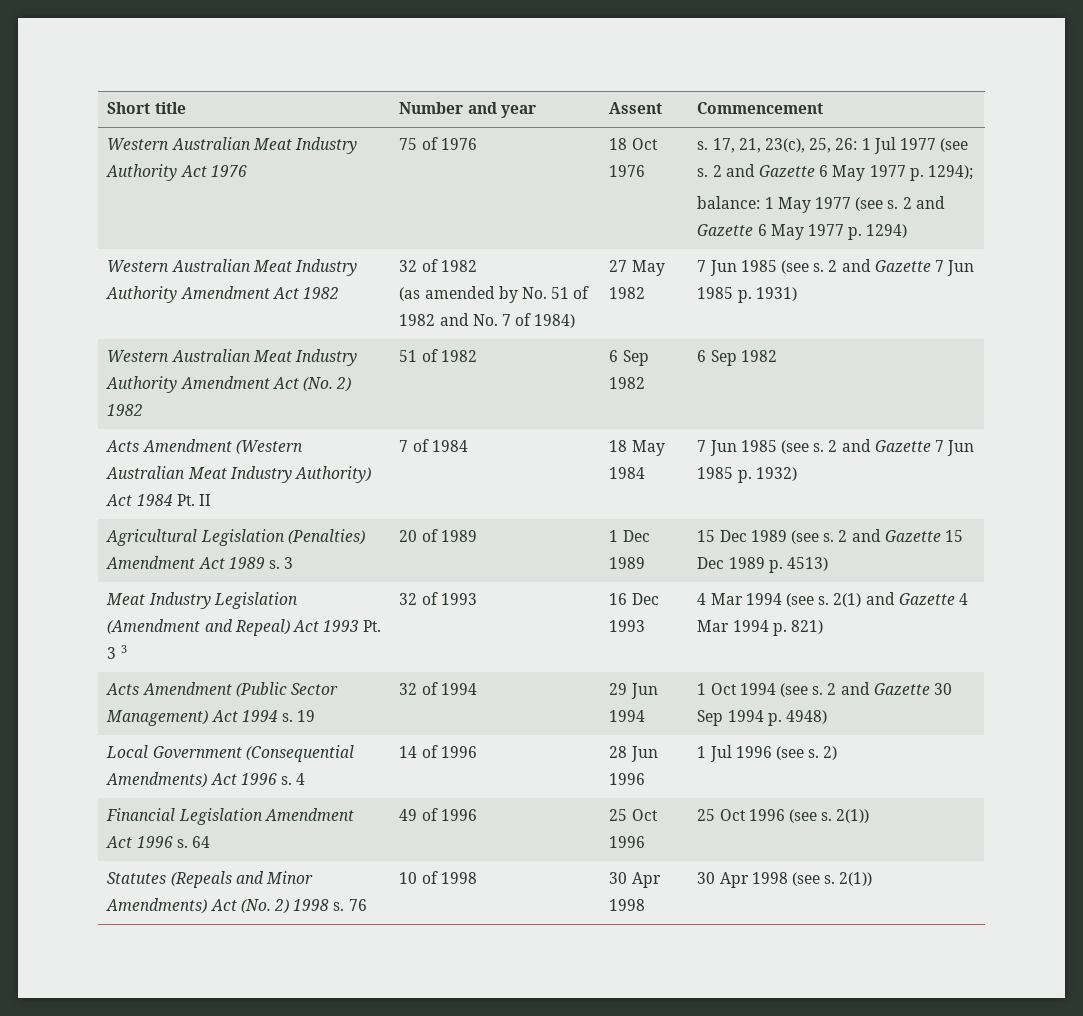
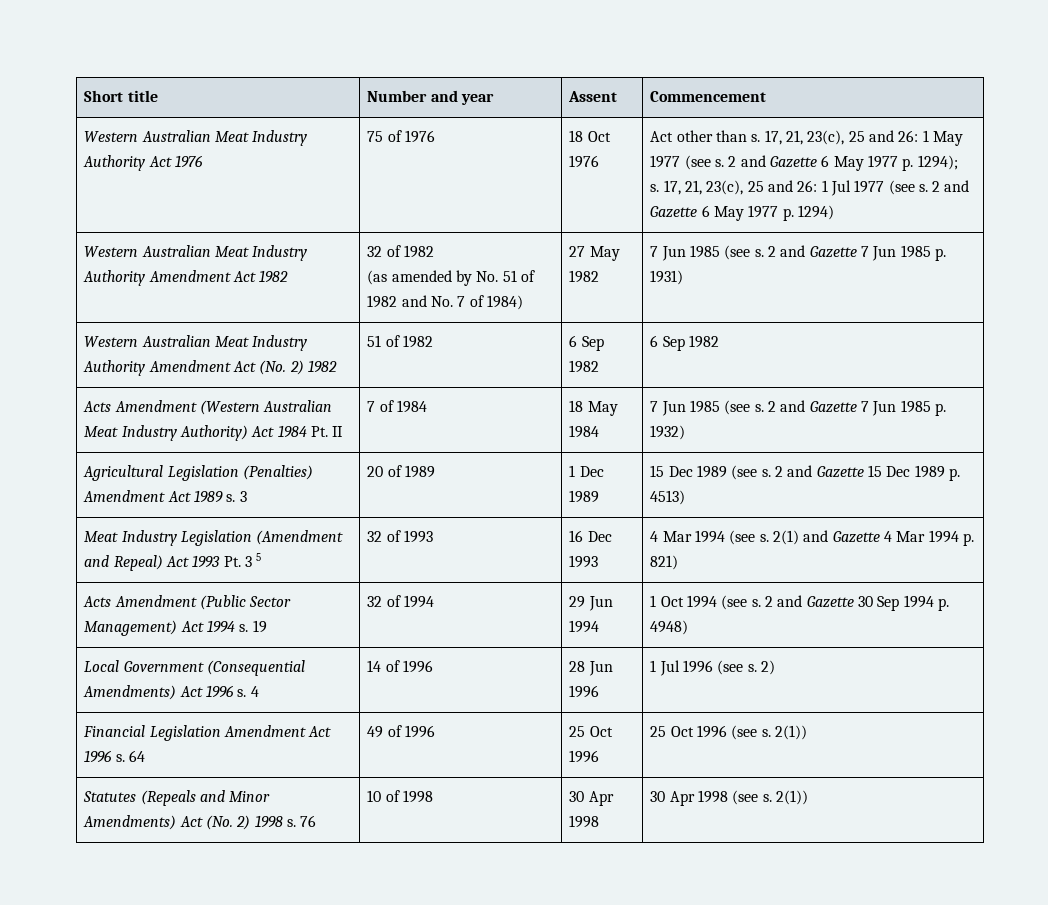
[697,137,896,154] s. 17, 21, 23(c), 25, 26: 1 Jul -> [650,130,963,146] Act other than s. 17, 21, 23(c), 25 and 26: 1 May
[697,196,811,213] balance: 1 May -> [650,180,851,196] s. 17, 21, 23(c), 25 and 26: 1 Jul
[120,645,127,653] 3 -> [256,553,262,561] 5

